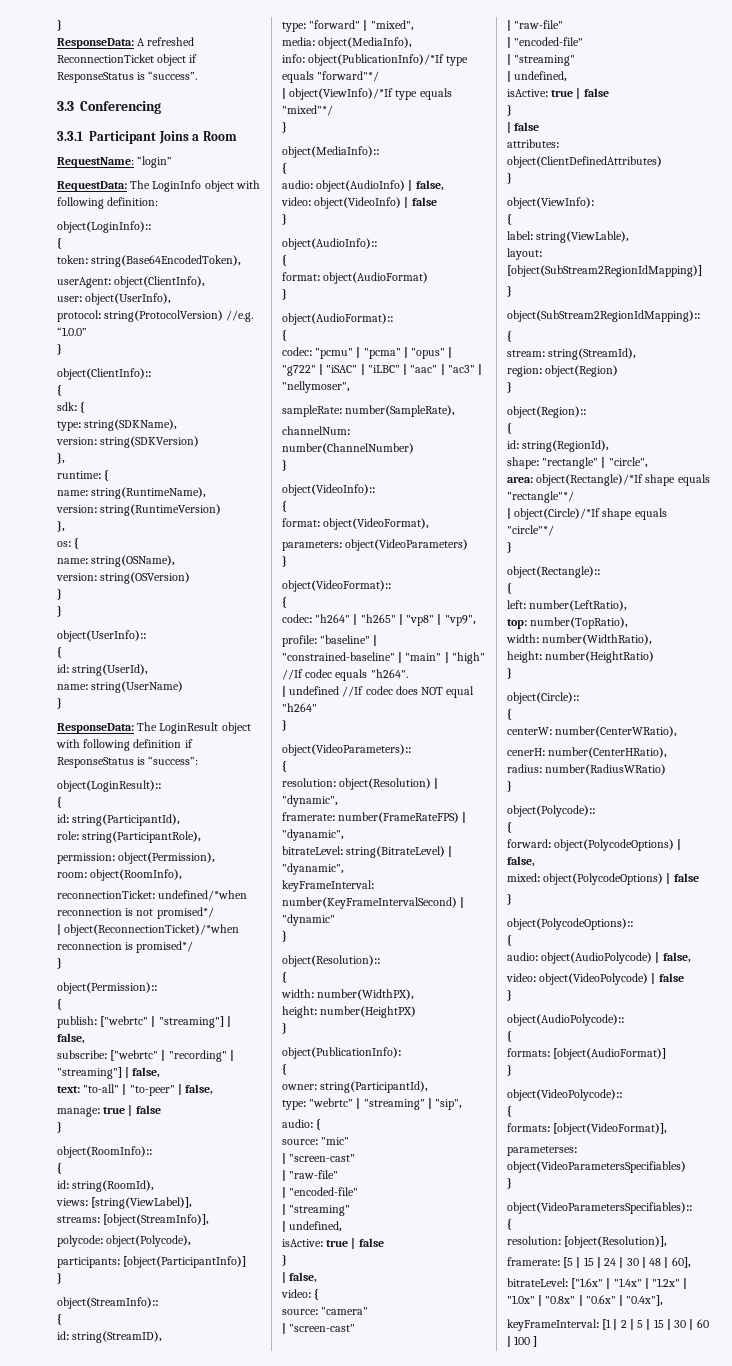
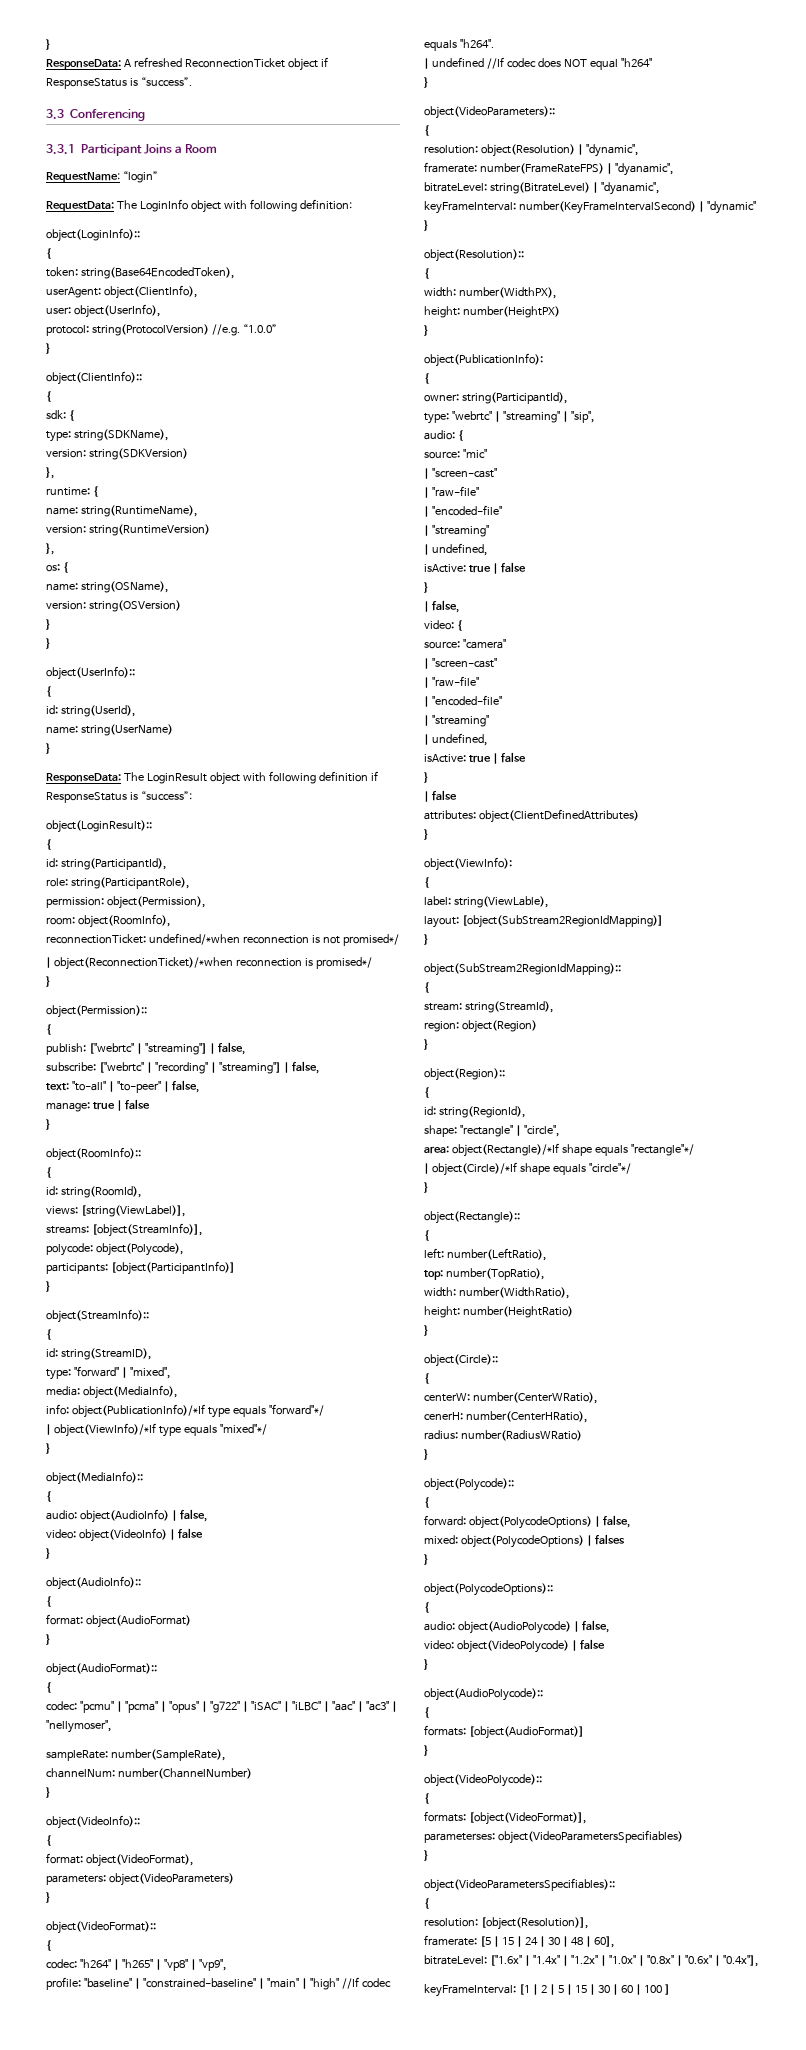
[673,873,699,882] false -> [594,1534,625,1545] falses

